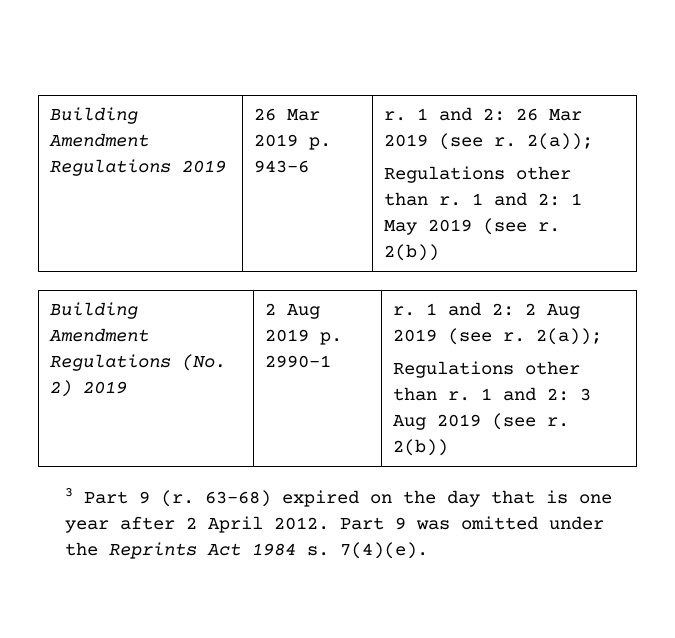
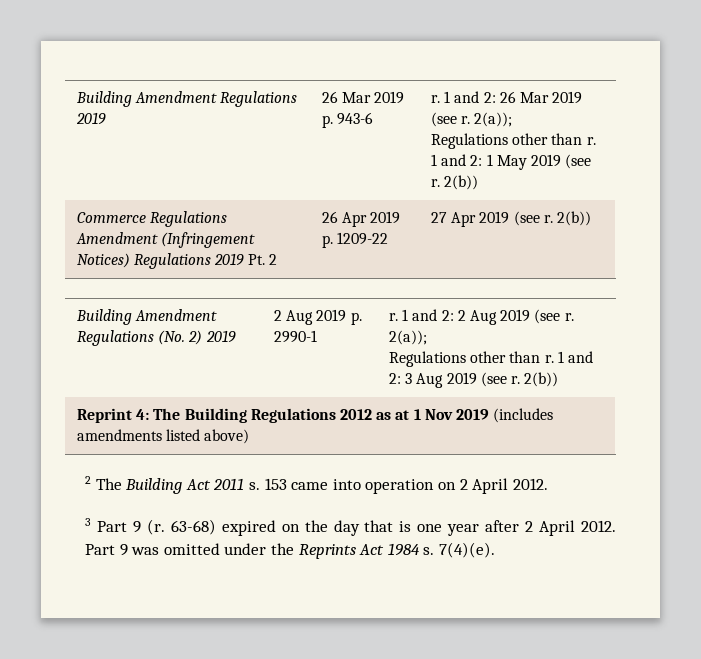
(439, 252) none -> [77,211,228,227] [76,232,256,248] [77,253,277,269] [322,211,401,227] [322,232,389,248] [431,211,592,227] // Commerce Regulations Amendment (Infringement Notices) Regulations 2019 Pt. 2 | 26 Apr 2019 p. 1209-22 | 27 Apr 2019 (see r. 2(b))
(448, 447) none -> [77,408,554,423] [77,429,250,444] [85,476,548,494] // Reprint 4: The Building Regulations 2012 as at 1 Nov 2019 (includes amendments listed above) // 2 The Building Act 2011 s. 153 came into operation on 2 April 2012.

